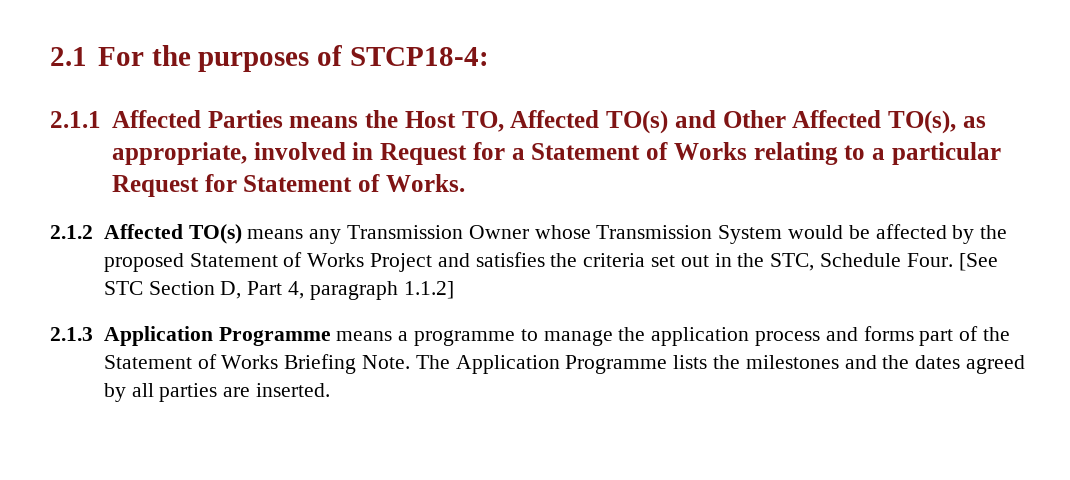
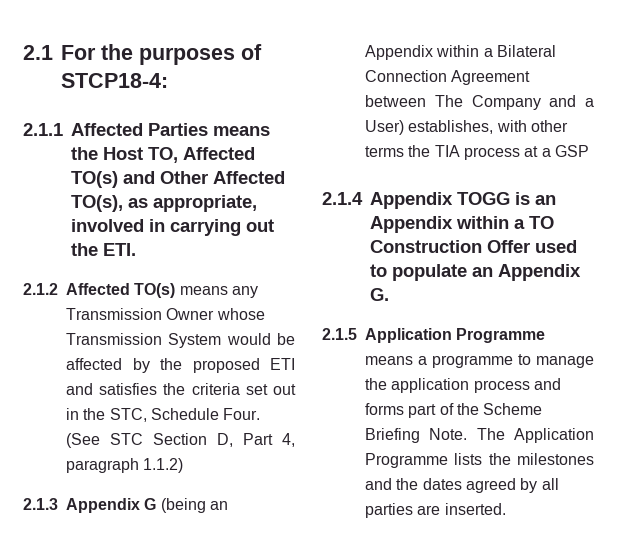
[380,142,1001,165] [111,174,465,197] Request for a Statement of Works relating to a particular Request for Statement of Works. -> [170,219,274,236] [71,243,136,256] carrying out the ETI.
[189,252,432,272] Statement of Works Project -> [270,358,295,370] ETI
[958,253,998,271] [See -> [66,433,100,448] (See
[403,281,454,299] [50,327,93,341] 1.1.2] // 2.1.3 -> [143,458,184,473] [23,498,228,513] [365,45,556,60] [365,70,531,85] [365,95,594,110] [365,120,568,135] [365,145,589,160] [322,192,556,209] [370,216,554,233] [370,240,577,253] [370,264,581,281] [370,288,389,301] [322,328,357,340] 1.1.2) // 2.1.3 Appendix G (being an Appendix within a Bilateral Connection Agreement between The Company and a User) establishes, with other terms the TIA process at a GSP // 2.1.4 Appendix TOGG is an Appendix within a TO Construction Offer used to populate an Appendix G. // 2.1.5
[103,354,279,369] Statement of Works -> [483,403,543,415] Scheme

